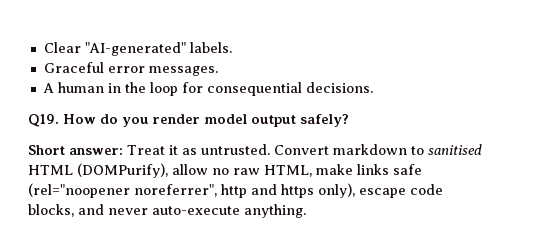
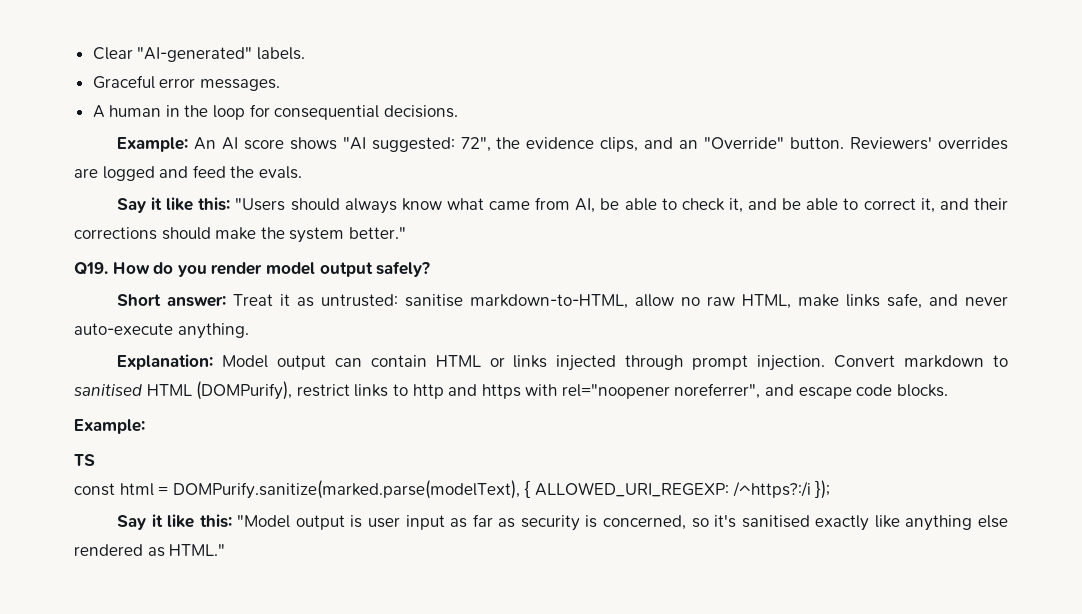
(373, 87) none -> [116,137,1008,152] [74,165,302,181] [116,197,1008,214] [74,227,406,243] // Example: An AI score shows "AI suggested: 72", the evidence clips, and an "Override" button. Reviewers' overrides are logged and feed the evals. // Say it like this: "Users should always know what came from AI, be able to check it, and be able to correct it, and their corrections should make the system better."
[201,144,270,155] untrusted. -> [320,293,1008,309] [74,323,249,339] [116,354,826,371] untrusted: sanitise markdown-to-HTML, allow no raw HTML, make links safe, and never auto-execute anything. // Explanation: Model output can contain HTML or links injected through prompt injection.
[172,164,422,177] [28,183,443,198] [28,204,306,218] allow no raw HTML, make links safe (rel="noopener noreferrer", http and https only), escape code blocks, and never auto-execute anything. -> [296,383,948,399] [74,419,145,434] [74,454,95,466] [74,480,831,499] [116,514,1008,531] [74,544,226,557] restrict links to http and https with rel="noopener noreferrer", and escape code blocks. // Example: // TS // const html = DOMPurify.sanitize(marked.parse(modelText), { ALLOWED_URI_REGEXP: /^https?:/i }); // Say it like this: "Model output is user input as far as security is concerned, so it's sanitised exactly like anything else rendered as HTML."

